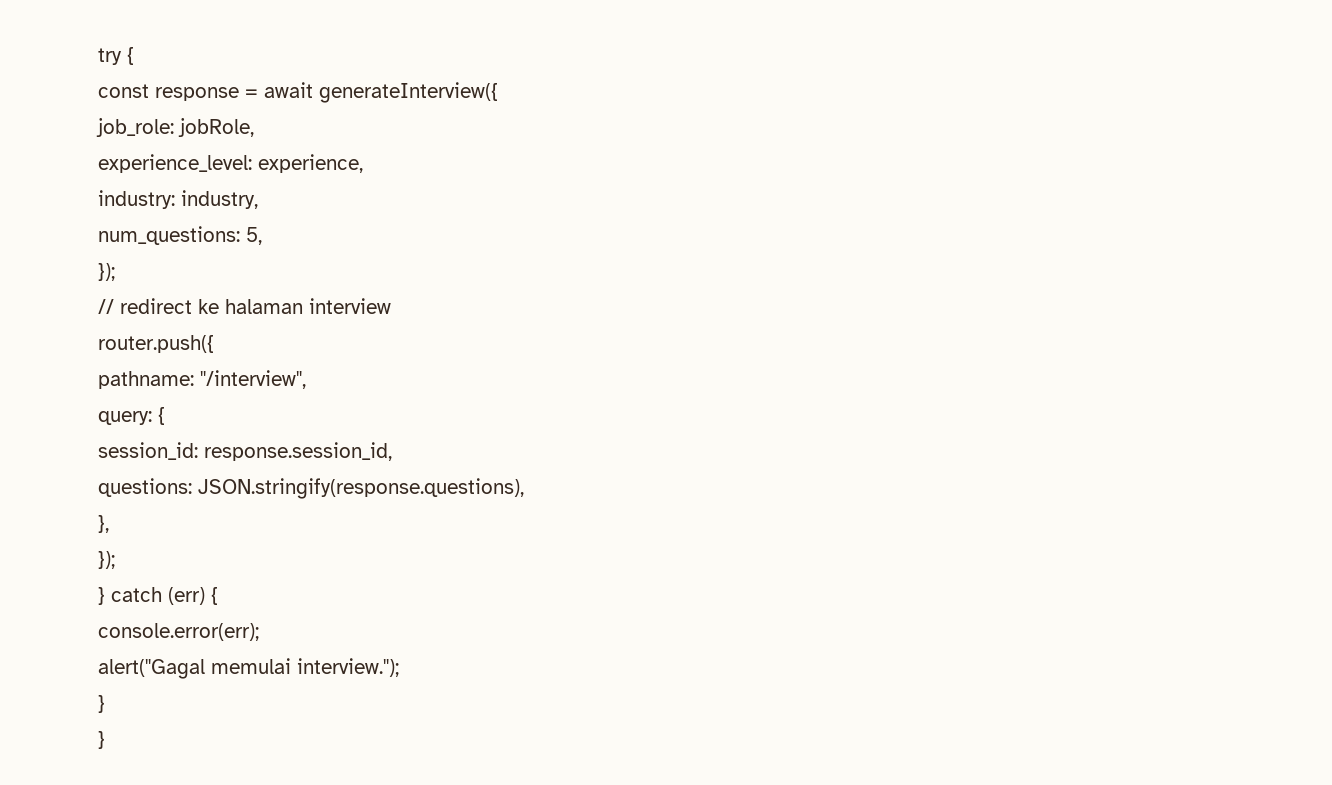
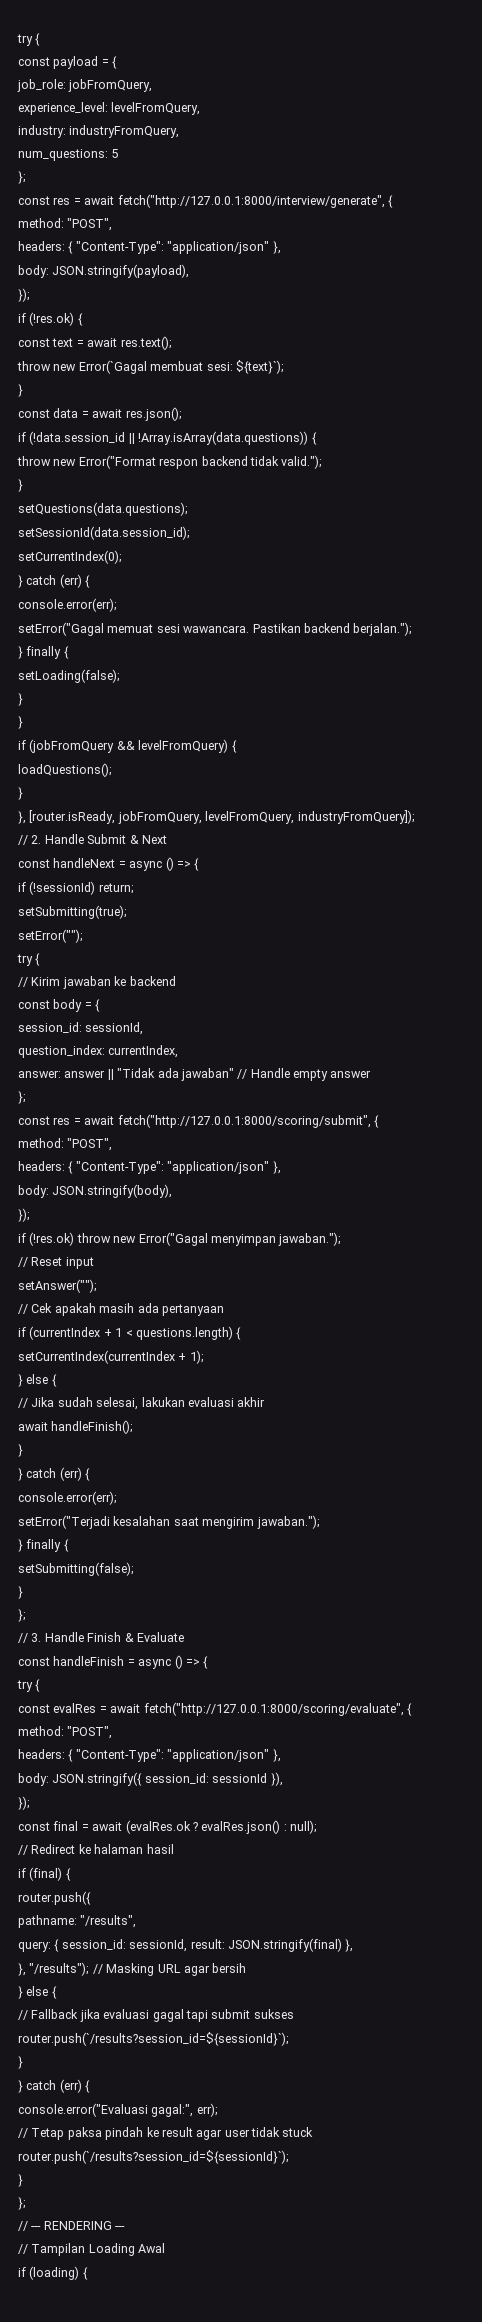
[98,47,134,65] [98,82,498,103] [96,118,254,137] [98,154,363,173] [98,190,258,209] [98,226,262,245] [98,263,115,281] [98,298,391,314] [98,335,214,353] [98,370,306,389] [98,407,165,425] [98,442,392,461] [98,478,524,499] [98,515,109,533] [98,551,115,569] [98,587,218,605] [98,623,259,641] [98,658,399,679] [98,695,105,713] [98,731,105,749] try { // const response = await generateInterview({ // job_role: jobRole, // experience_level: experience, // industry: industry, // num_questions: 5, // }); // // redirect ke halaman interview // router.push({ // pathname: "/interview", // query: { // session_id: response.session_id, // questions: JSON.stringify(response.questions), // }, // }); // } catch (err) { // console.error(err); // alert("Gagal memulai interview."); // } // } -> [17,33,41,46] [18,56,118,69] [17,79,153,92] [18,102,201,115] [18,125,180,138] [18,149,119,161] [18,171,26,184] [18,194,393,208] [18,218,113,231] [18,241,281,254] [18,264,190,278] [18,288,30,302] [18,312,83,326] [18,336,172,350] [17,360,284,374] [18,384,23,397] [18,407,182,421] [18,431,317,445] [17,455,323,469] [18,479,23,492] [18,502,188,516] [18,526,190,540] [18,550,122,564] [18,574,91,588] [18,598,117,612] [18,622,413,636] [18,646,69,659] [18,669,120,683] [18,693,23,706] [18,716,23,729] [18,739,237,753] [18,763,112,777] [18,787,23,800] [18,810,415,824] [18,834,167,845] [18,857,200,871] [18,881,134,895] [18,905,127,919] [18,929,83,943] [17,953,41,966] [18,976,176,989] [18,999,101,1012] [18,1022,144,1035] [18,1045,179,1058] [18,1068,372,1081] [18,1091,26,1104] [18,1114,379,1128] [18,1138,113,1151] [18,1161,281,1174] [18,1184,173,1198] [18,1208,30,1222] [18,1232,342,1246] [18,1257,94,1269] [18,1279,97,1293] [18,1303,224,1316] [18,1326,242,1340] [18,1350,204,1364] [18,1374,57,1387] [18,1397,266,1410] [18,1420,134,1434] [18,1444,23,1457] [18,1467,91,1481] [18,1491,117,1505] [18,1515,320,1529] [18,1539,69,1552] [18,1562,134,1576] [18,1586,23,1599] [18,1609,26,1622] [18,1632,184,1643] [18,1655,209,1669] [17,1679,41,1692] [18,1702,412,1716] [18,1726,113,1739] [18,1749,281,1762] [18,1772,283,1786] [18,1796,30,1810] [18,1820,317,1834] [18,1844,174,1855] [18,1867,71,1881] [18,1891,91,1905] [18,1915,137,1928] [18,1938,354,1952] [18,1962,247,1976] [18,1986,57,1999] [18,2009,294,2022] [18,2032,289,2046] [18,2056,23,2069] [18,2079,91,2093] [18,2103,218,2117] [18,2127,314,2140] [18,2150,289,2164] [18,2174,23,2187] [18,2197,26,2210] [18,2221,126,2231] [18,2243,166,2256] [18,2266,88,2280] try { // const payload = { // job_role: jobFromQuery, // experience_level: levelFromQuery, // industry: industryFromQuery, // num_questions: 5 // }; // const res = await fetch("http://127.0.0.1:8000/interview/generate", { // method: "POST", // headers: { "Content-Type": "application/json" }, // body: JSON.stringify(payload), // }); // if (!res.ok) { // const text = await res.text(); // throw new Error(`Gagal membuat sesi: ${text}`); // } // const data = await res.json(); // if (!data.session_id || !Array.isArray(data.questions)) { // throw new Error("Format respon backend tidak valid."); // } // setQuestions(data.questions); // setSessionId(data.session_id); // setCurrentIndex(0); // } catch (err) { // console.error(err); // setError("Gagal memuat sesi wawancara. Pastikan backend berjalan."); // } finally { // setLoading(false); // } // } // if (jobFromQuery && levelFromQuery) { // loadQuestions(); // } // }, [router.isReady, jobFromQuery, levelFromQuery, industryFromQuery]); // // 2. Handle Submit & Next // const handleNext = async () => { // if (!sessionId) return; // setSubmitting(true); // setError(""); // try { // // Kirim jawaban ke backend // const body = { // session_id: sessionId, // question_index: currentIndex, // answer: answer || "Tidak ada jawaban" // Handle empty answer // }; // const res = await fetch("http://127.0.0.1:8000/scoring/submit", { // method: "POST", // headers: { "Content-Type": "application/json" }, // body: JSON.stringify(body), // }); // if (!res.ok) throw new Error("Gagal menyimpan jawaban."); // // Reset input // setAnswer(""); // // Cek apakah masih ada pertanyaan // if (currentIndex + 1 < questions.length) { // setCurrentIndex(currentIndex + 1); // } else { // // Jika sudah selesai, lakukan evaluasi akhir // await handleFinish(); // } // } catch (err) { // console.error(err); // setError("Terjadi kesalahan saat mengirim jawaban."); // } finally { // setSubmitting(false); // } // }; // // 3. Handle Finish & Evaluate // const handleFinish = async () => { // try { // const evalRes = await fetch("http://127.0.0.1:8000/scoring/evaluate", { // method: "POST", // headers: { "Content-Type": "application/json" }, // body: JSON.stringify({ session_id: sessionId }), // }); // const final = await (evalRes.ok ? evalRes.json() : null); // // Redirect ke halaman hasil // if (final) { // router.push({ // pathname: "/results", // query: { session_id: sessionId, result: JSON.stringify(final) }, // }, "/results"); // Masking URL agar bersih // } else { // // Fallback jika evaluasi gagal tapi submit sukses // router.push(`/results?session_id=${sessionId}`); // } // } catch (err) { // console.error("Evaluasi gagal:", err); // // Tetap paksa pindah ke result agar user tidak stuck // router.push(`/results?session_id=${sessionId}`); // } // }; // // --- RENDERING --- // // Tampilan Loading Awal // if (loading) {

